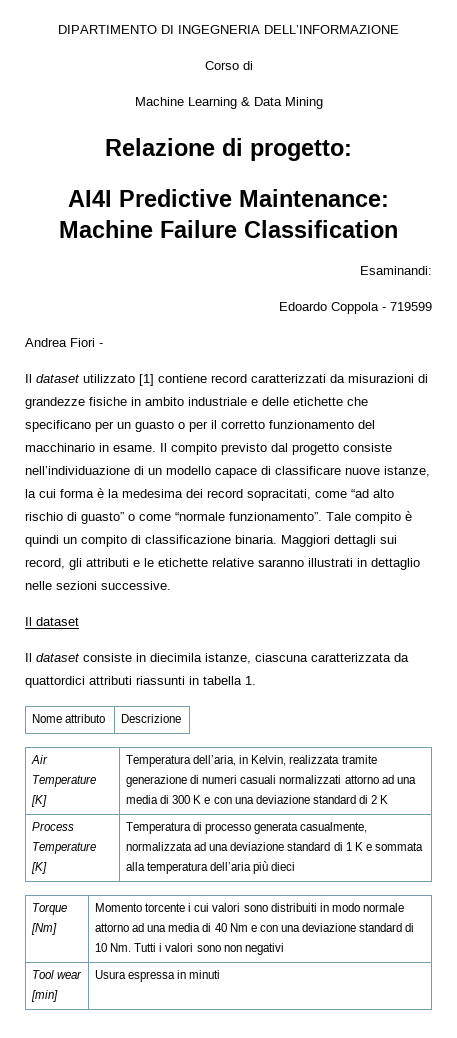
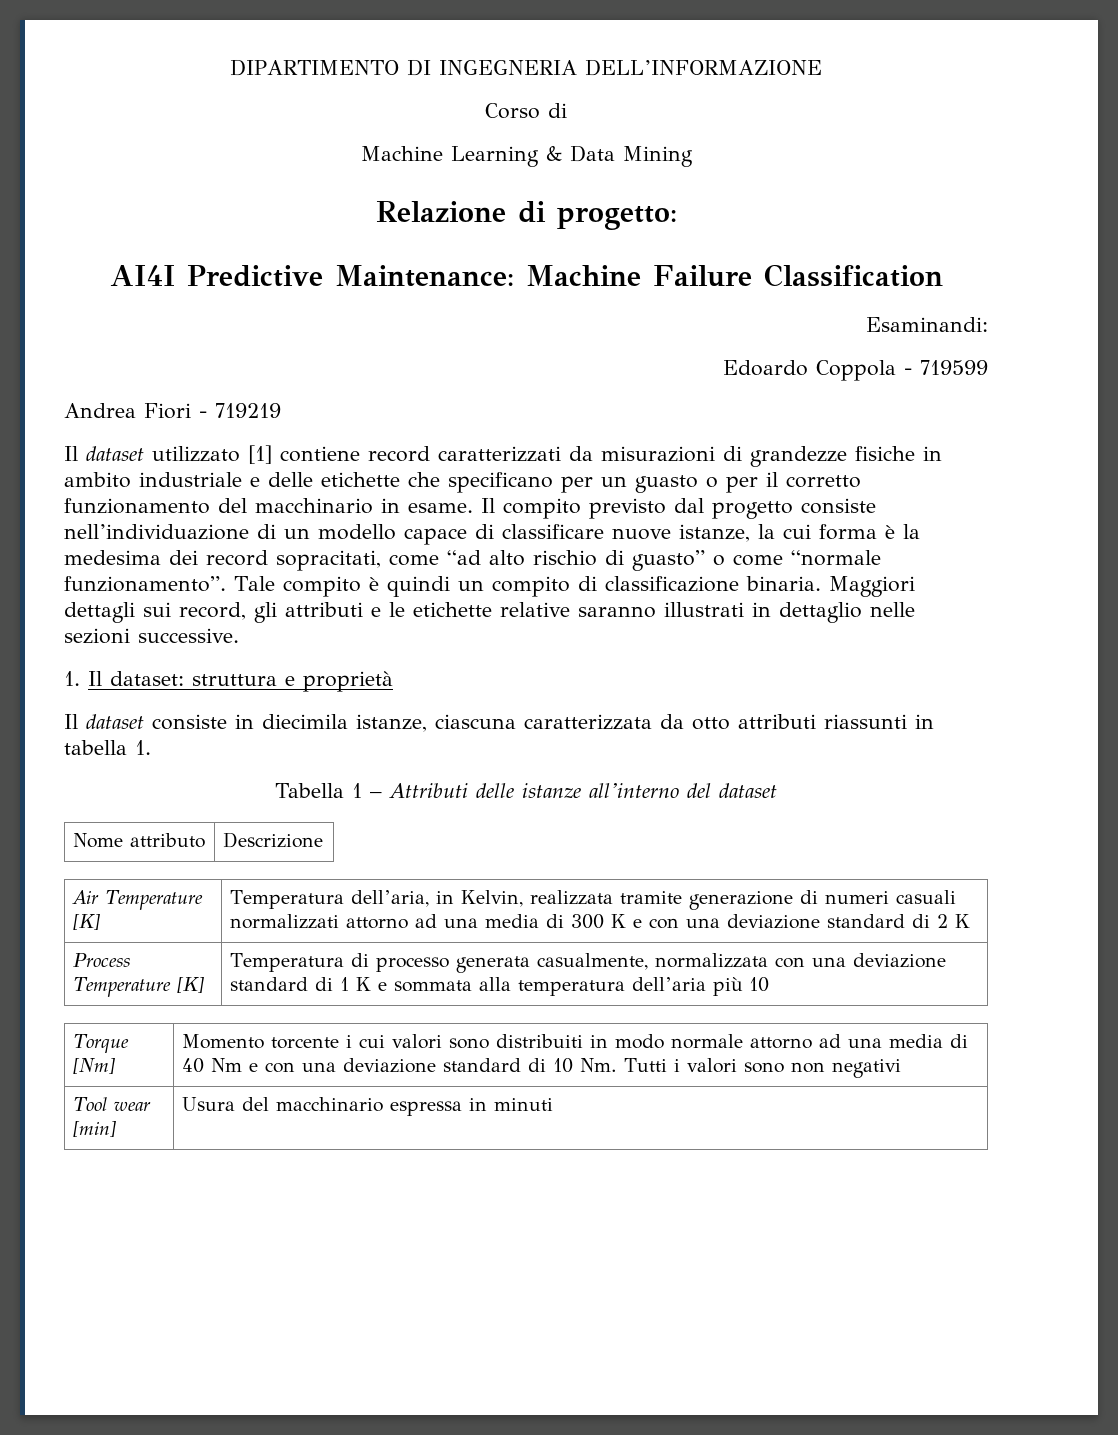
(103, 345) none -> [215,403,281,418] 719219
[25,617,79,626] Il dataset -> [64,671,393,692] 1. Il dataset: struttura e proprietà
[25,676,85,688] quattordici -> [692,717,730,730] otto
(256, 680) none -> [274,783,778,798] // Tabella 1 – Attributi delle istanze all’interno del dataset
[194,842,207,851] ad -> [774,957,805,968] con
[271,862,296,871] dieci -> [748,977,769,992] 10
(127, 974) none -> [241,1097,383,1112] del macchinario

